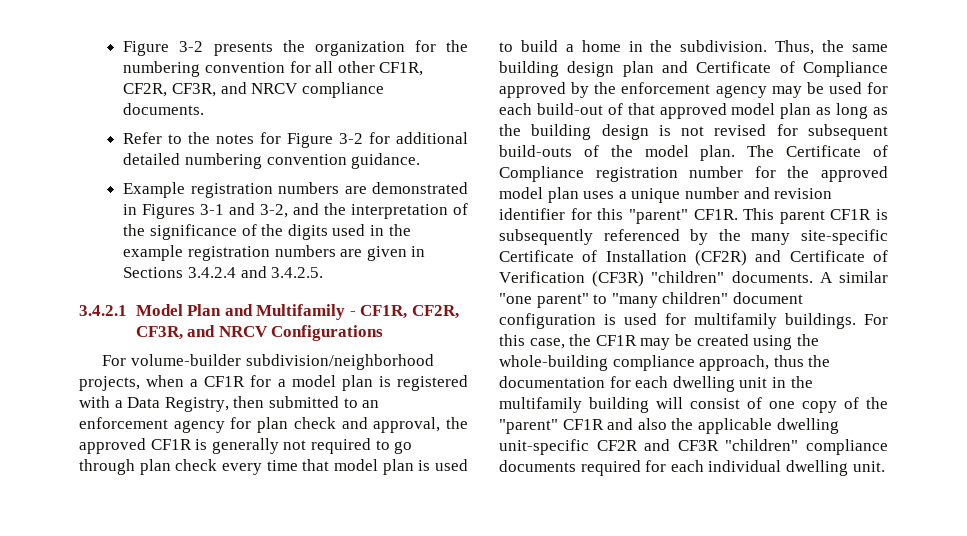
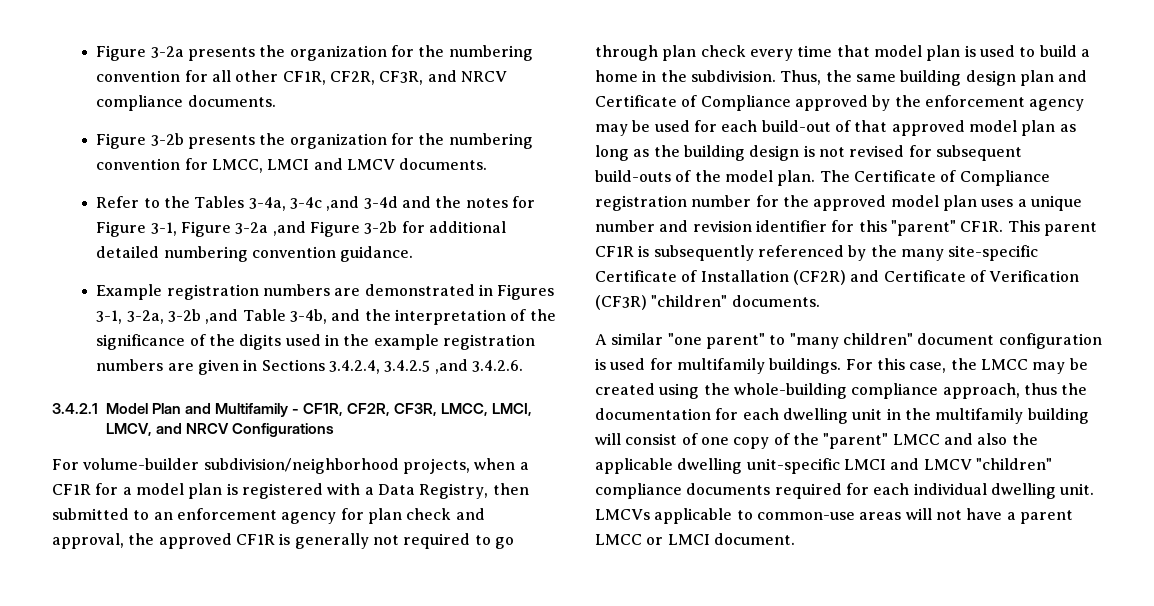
[123,41,204,56] Figure 3-2 -> [96,45,184,61] Figure 3-2a
[123,132,364,148] Refer to the notes for Figure 3-2 -> [96,133,533,149] [96,158,488,173] [96,196,535,211] [96,221,398,237] Figure 3-2b presents the organization for the numbering convention for LMCC, LMCI and LMCV documents. // Refer to the Tables 3-4a, 3-4c ,and 3-4d and the notes for Figure 3-1, Figure 3-2a ,and Figure 3-2b
[200,203,289,218] 3-1 and 3-2, -> [96,309,327,324] 3-1, 3-2a, 3-2b ,and Table 3-4b,
[187,266,324,278] 3.4.2.4 and 3.4.2.5. -> [329,359,523,374] 3.4.2.4, 3.4.2.5 ,and 3.4.2.6.
(183, 333) none -> [441,403,533,416] [106,423,152,436] LMCC, LMCI, LMCV,
(813, 277) none -> (820, 301) //
[595,335,637,346] CF1R -> [980,359,1028,370] LMCC
[562,419,604,430] CF1R -> [892,434,940,445] LMCC
[596,439,719,451] CF2R and CF3R -> [843,458,972,470] LMCI and LMCV
(885, 466) none -> [595,508,1073,524] [595,533,795,545] LMCVs applicable to common-use areas will not have a parent LMCC or LMCI document.

